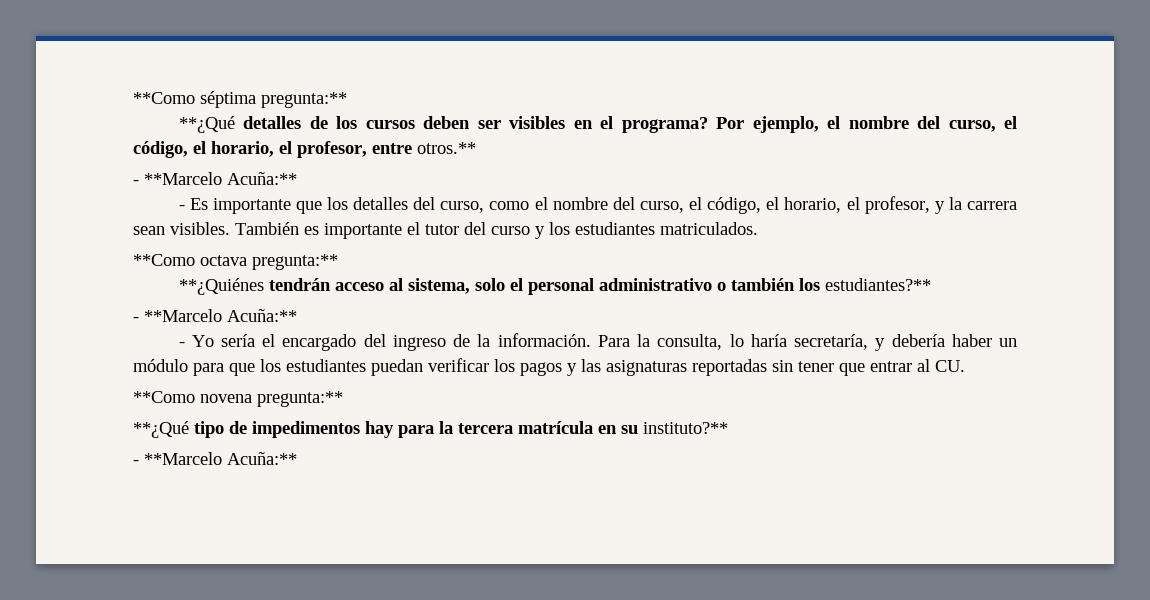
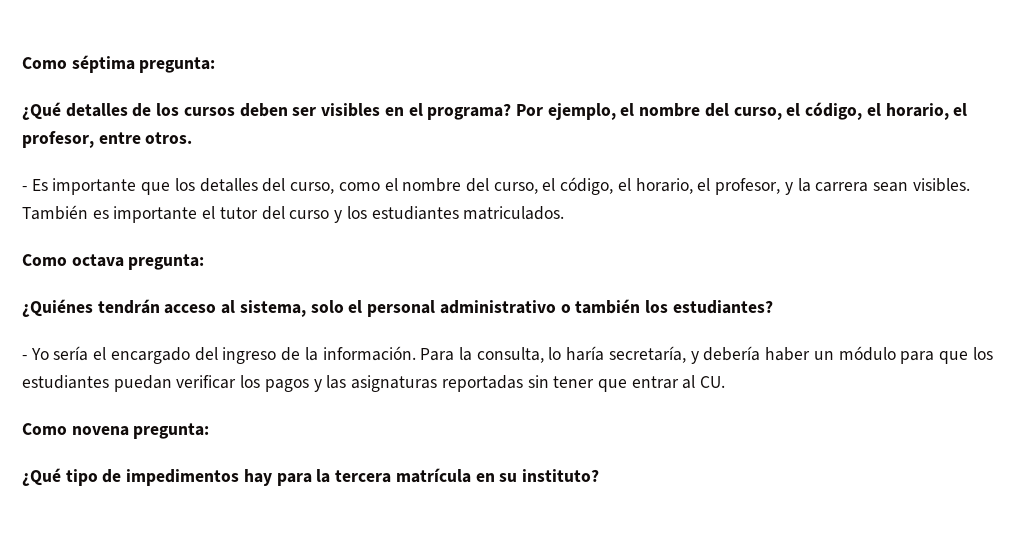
[133,91,347,108] [178,116,235,133] **Como séptima pregunta:** // **¿Qué -> [22,55,216,73] [22,102,61,120] Como séptima pregunta: // ¿Qué
[417,142,476,154] [133,172,297,185] otros.** // - **Marcelo Acuña:** -> [145,132,193,144] otros.
[133,254,338,270] [178,278,264,295] **Como octava pregunta:** // **¿Quiénes -> [22,254,205,270] [22,299,93,317] Como octava pregunta: // ¿Quiénes
[824,278,931,291] [133,309,297,322] estudiantes?** // - **Marcelo Acuña:** -> [672,300,773,314] estudiantes?
[133,391,343,407] [133,421,189,438] **Como novena pregunta:** // **¿Qué -> [22,423,210,439] [22,468,61,486] Como novena pregunta: // ¿Qué
[643,422,728,434] [133,452,297,465] instituto?** // - **Marcelo Acuña:** -> [521,469,599,482] instituto?

